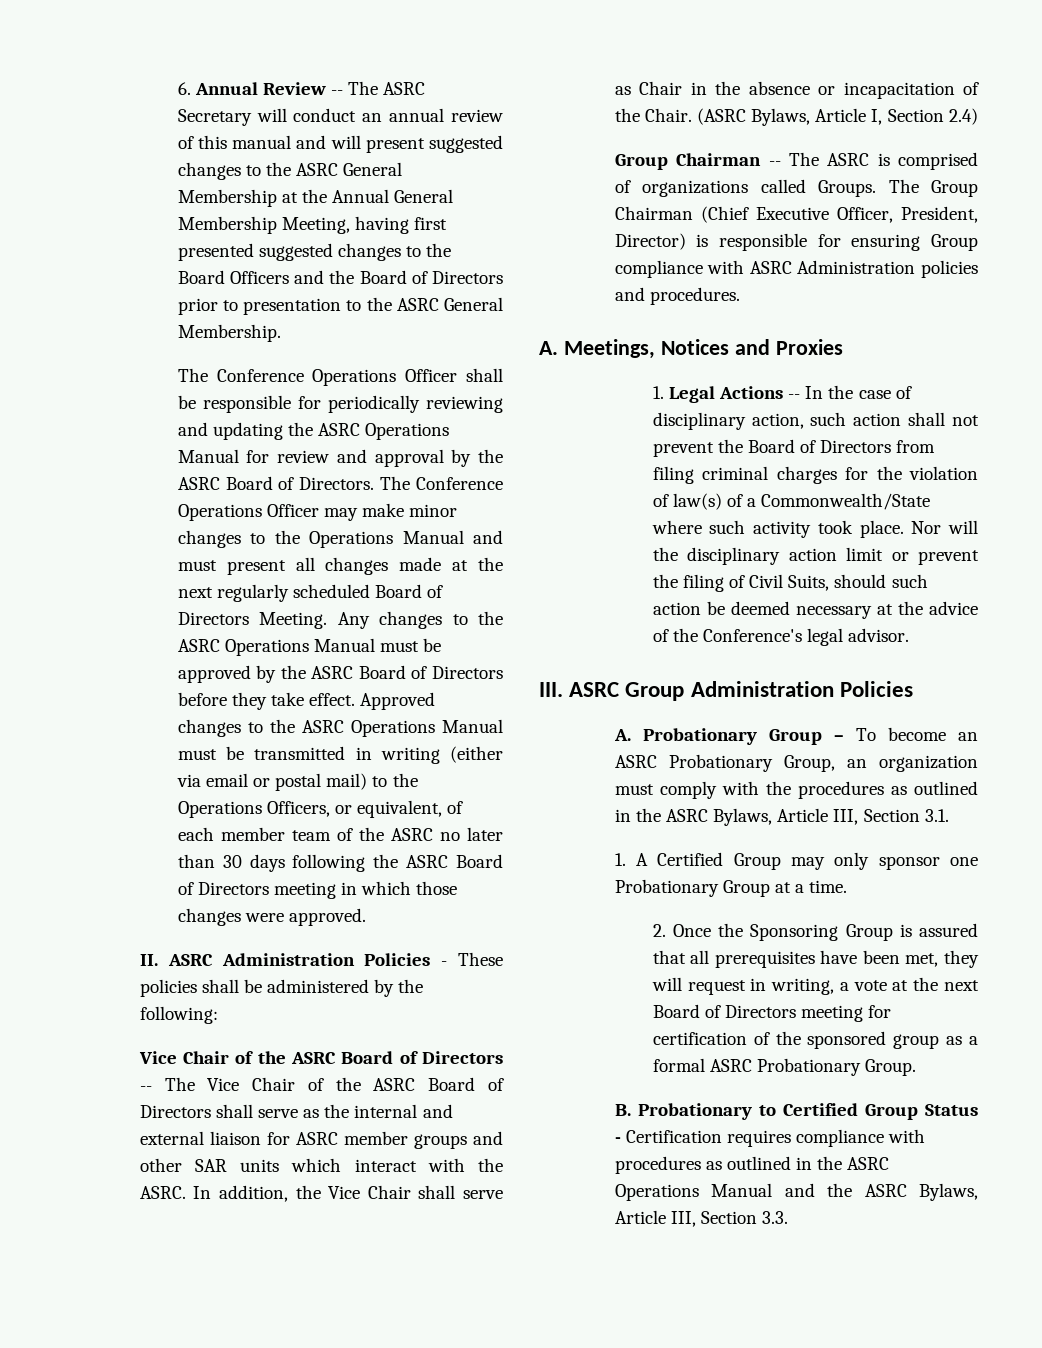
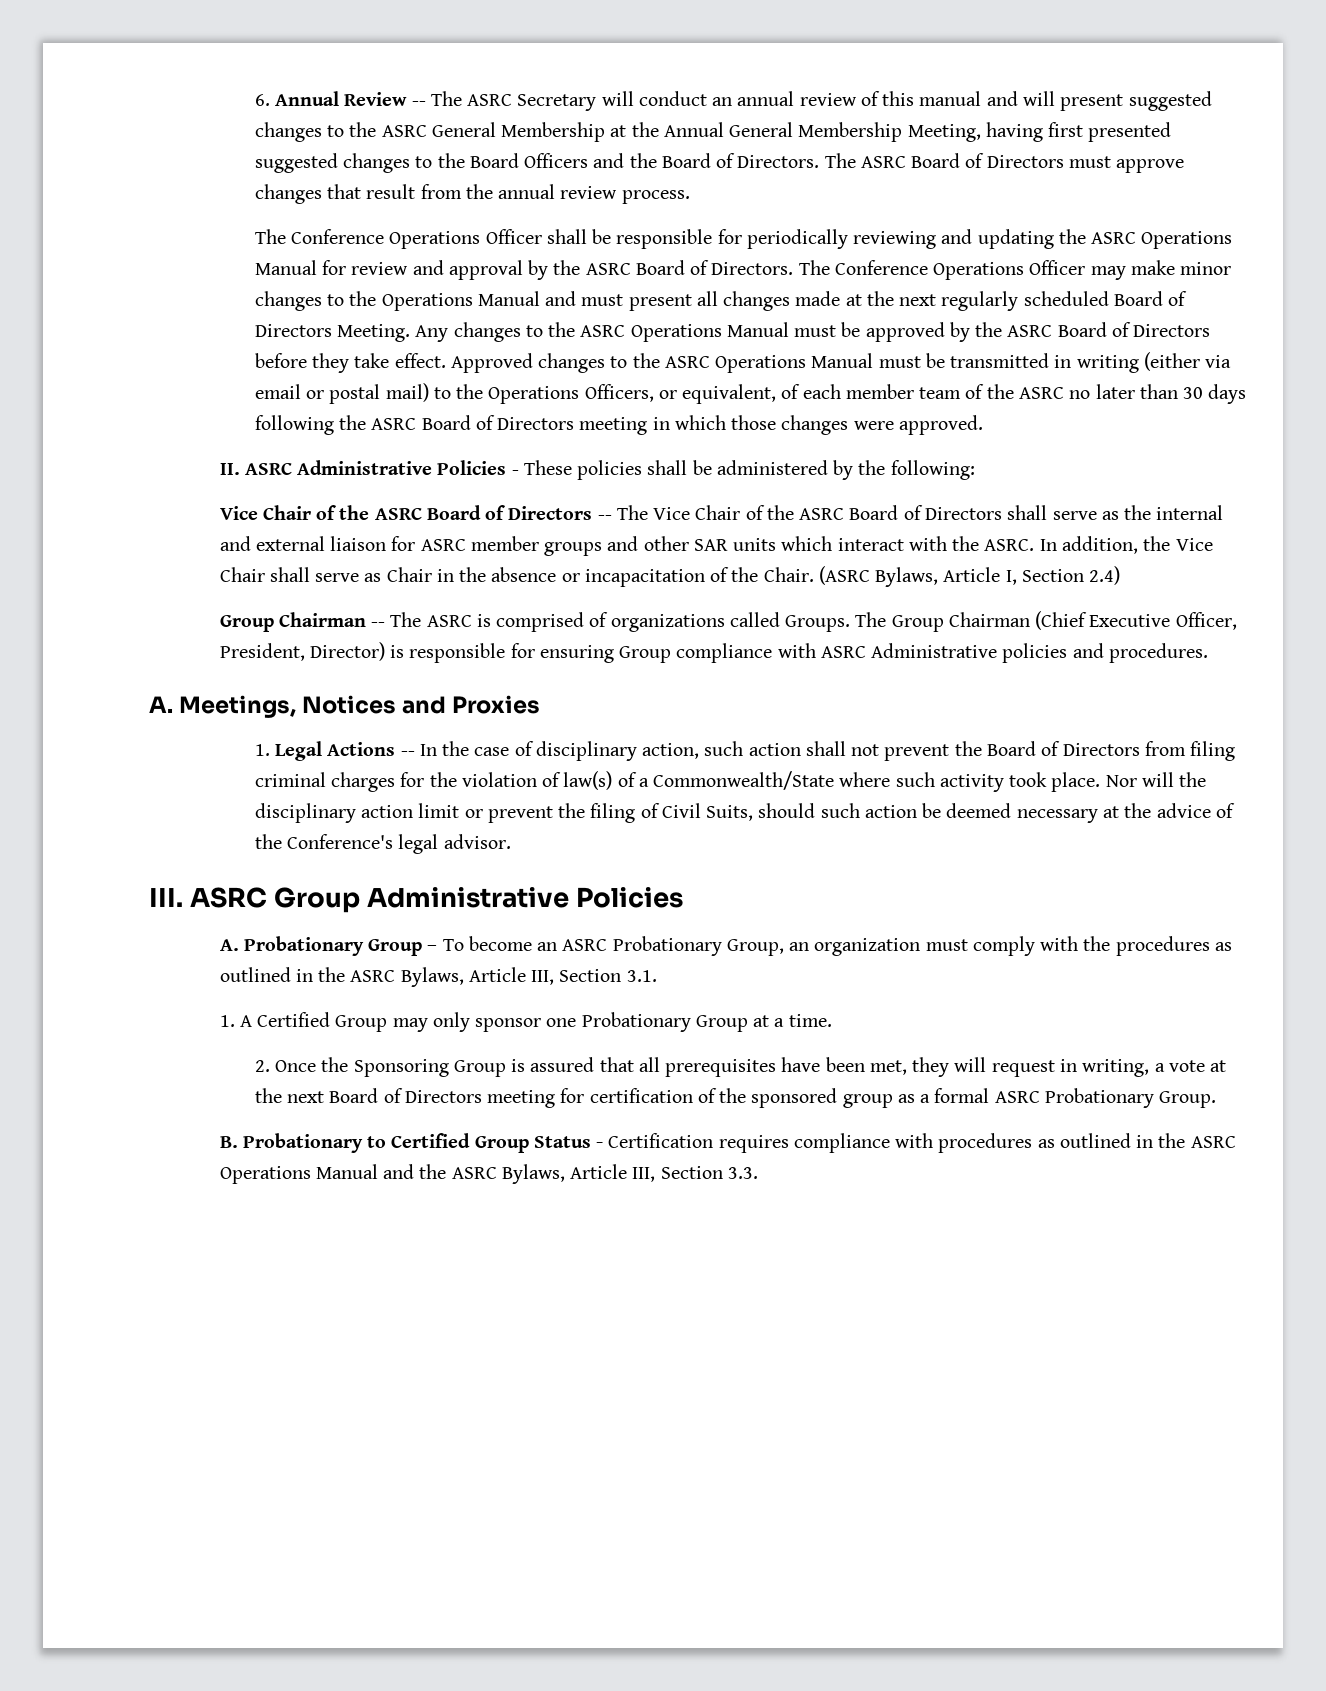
[432,271,504,284] [177,297,504,315] [177,324,281,342] Directors prior to presentation to the ASRC General Membership. -> [737,153,1185,173] [254,184,690,204] Directors. The ASRC Board of Directors must approve changes that result from the annual review process.
[221,953,355,966] Administration -> [297,460,433,475] Administrative
[797,260,916,274] Administration -> [871,643,998,658] Administrative
[690,681,834,697] Administration -> [367,887,570,908] Administrative

